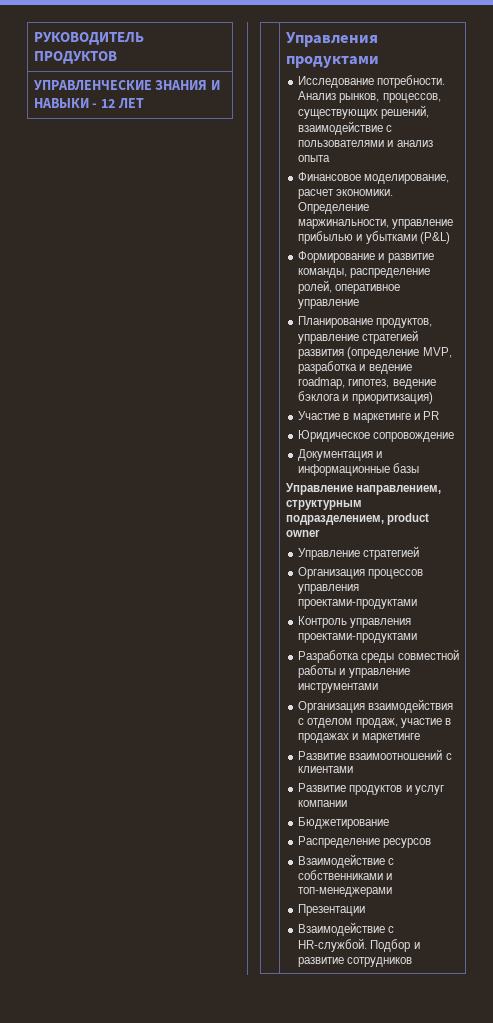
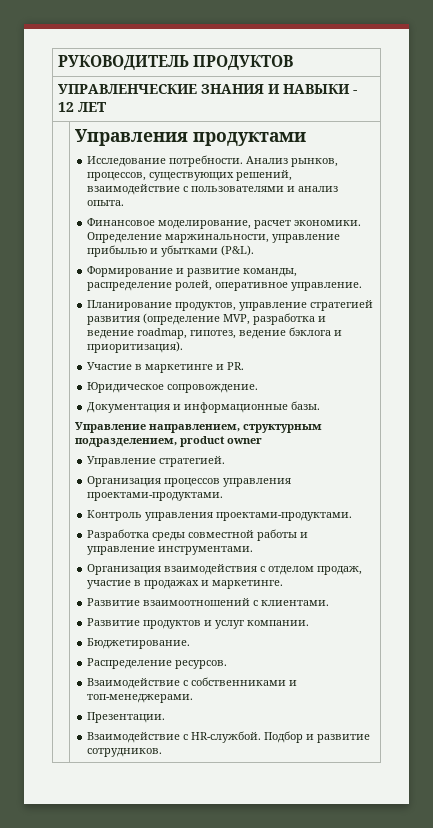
[298,155,331,162] опыта -> [87,200,125,206] опыта.
[419,232,450,244] (P&L) -> [221,245,255,256] (P&L).
[298,299,360,309] управление -> [291,282,363,291] управление.
[351,392,433,404] приоритизация) -> [87,341,184,353] приоритизация).
[422,411,439,420] PR -> [227,362,245,370] PR.
[373,432,455,442] сопровождение -> [167,384,259,393] сопровождение.
[393,463,420,473] базы -> [291,401,321,410] базы.
[363,546,420,560] стратегией -> [159,456,226,467] стратегией.
[298,599,418,609] проектами-продуктами -> [87,492,224,501] проектами-продуктами.
[298,633,418,643] проектами-продуктами -> [216,512,353,521] проектами-продуктами.
[298,683,379,693] инструментами -> [158,546,254,555] инструментами.
[361,733,420,743] маркетинге -> [212,580,284,589] маркетинге.
[298,766,354,773] клиентами -> [261,600,330,606] клиентами.
[298,800,348,807] [298,817,390,829] компании // Бюджетирование -> [247,620,310,626] [87,638,191,649] компании. // Бюджетирование.
[383,838,432,848] ресурсов -> [175,660,228,669] ресурсов.
[298,887,393,897] [298,904,366,916] топ-менеджерами // Презентации -> [87,694,194,703] [87,712,166,723] топ-менеджерами. // Презентации.
[347,957,413,967] сотрудников -> [87,748,163,757] сотрудников.

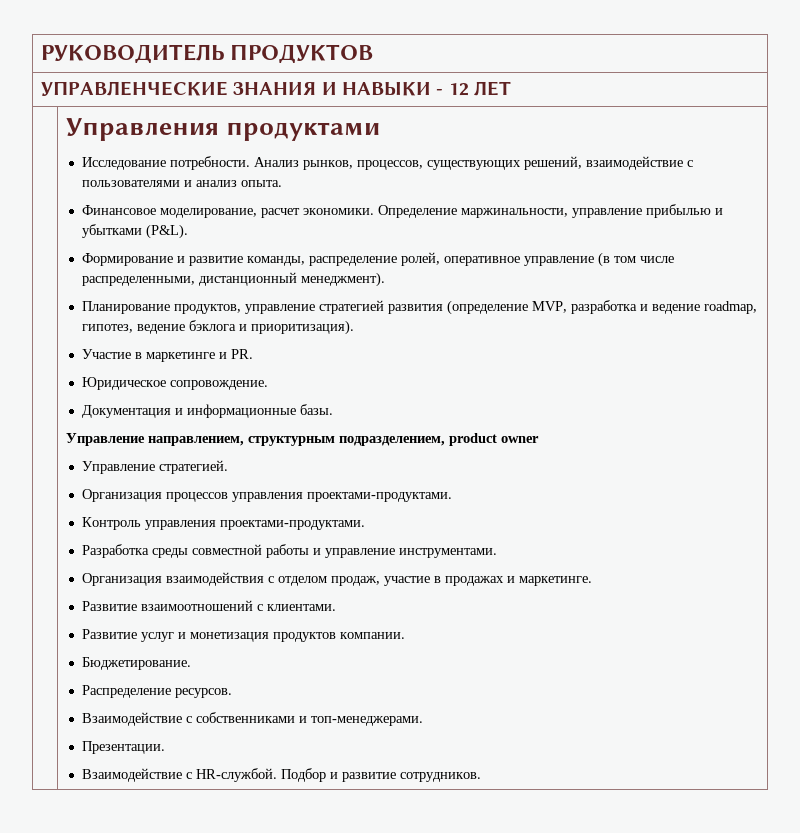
[291,282,363,291] управление. -> [524,252,675,267] [82,272,386,287] управление (в том числе распределенными, дистанционный менеджмент).
[143,620,245,629] продуктов и услуг -> [141,632,337,642] услуг и монетизация продуктов

